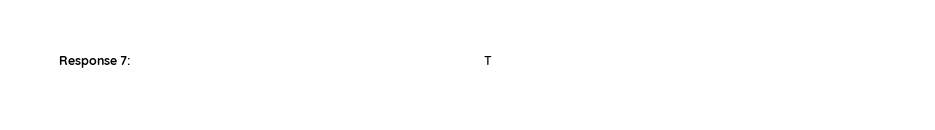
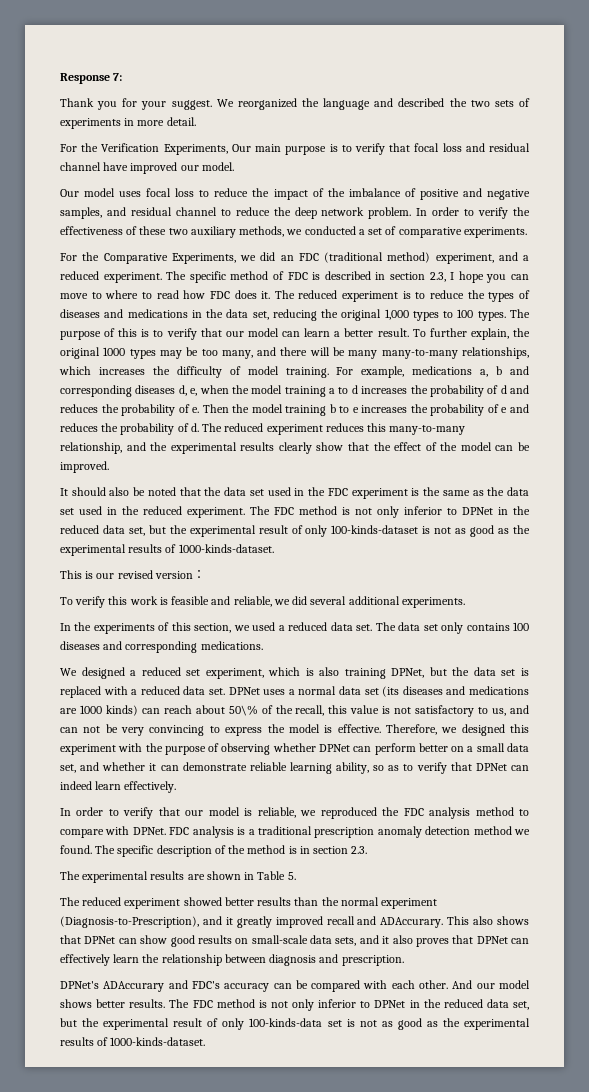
[484,56,492,65] T -> [60,98,531,110] [60,117,196,129] [60,143,531,155] [60,162,234,174] [60,188,530,200] [60,207,530,219] [60,226,527,238] [60,252,529,264] [60,271,530,283] [60,290,530,302] [60,309,530,321] [60,328,530,340] [60,347,530,359] [59,366,530,378] [60,385,529,397] [60,404,529,416] [60,423,466,435] [60,442,530,454] [60,461,109,473] [60,487,530,499] [60,506,530,518] [60,525,530,537] [60,544,274,556] [60,570,205,579] [60,596,465,608] [60,622,529,634] [60,641,263,653] [60,667,529,679] [60,686,530,698] [60,705,529,717] [60,724,529,736] [60,743,529,755] [60,762,529,774] [60,781,177,793] [60,807,529,819] [60,826,530,838] [60,845,368,857] [60,871,296,883] [60,897,438,909] [60,916,529,928] [60,935,529,947] [60,954,404,966] [60,980,531,992] [60,999,529,1011] [60,1018,530,1030] [60,1037,206,1046] Thank you for your suggest. We reorganized the language and described the two sets of experiments in more detail. // For the Verification Experiments, Our main purpose is to verify that focal loss and residual channel have improved our model. // Our model uses focal loss to reduce the impact of the imbalance of positive and negative samples, and residual channel to reduce the deep network problem. In order to verify the effectiveness of these two auxiliary methods, we conducted a set of comparative experiments. // For the Comparative Experiments, we did an FDC (traditional method) experiment, and a reduced experiment. The specific method of FDC is described in section 2.3, I hope you can move to where to read how FDC does it. The reduced experiment is to reduce the types of diseases and medications in the data set, reducing the original 1,000 types to 100 types. The purpose of this is to verify that our model can learn a better result. To further explain, the original 1000 types may be too many, and there will be many many-to-many relationships, which increases the difficulty of model training. For example, medications a, b and corresponding diseases d, e, when the model training a to d increases the probability of d and reduces the probability of e. Then the model training b to e increases the probability of e and reduces the probability of d. The reduced experiment reduces this many-to-many relationship, and the experimental results clearly show that the effect of the model can be improved. // It should also be noted that the data set used in the FDC experiment is the same as the data set used in the reduced experiment. The FDC method is not only inferior to DPNet in the reduced data set, but the experimental result of only 100-kinds-dataset is not as good as the experimental results of 1000-kinds-dataset. // This is our revised version： // To verify this work is feasible and reliable, we did several additional experiments. // In the experiments of this section, we used a reduced data set. The data set only contains 100 diseases and corresponding medications. // We designed a reduced set experiment, which is also training DPNet, but the data set is replaced with a reduced data set. DPNet uses a normal data set (its diseases and medications are 1000 kinds) can reach about 50\% of the recall, this value is not satisfactory to us, and can not be very convincing to express the model is effective. Therefore, we designed this experiment with the purpose of observing whether DPNet can perform better on a small data set, and whether it can demonstrate reliable learning ability, so as to verify that DPNet can indeed learn effectively. // In order to verify that our model is reliable, we reproduced the FDC analysis method to compare with DPNet. FDC analysis is a traditional prescription anomaly detection method we found. The specific description of the method is in section 2.3. // The experimental results are shown in Table 5. // The reduced experiment showed better results than the normal experiment (Diagnosis-to-Prescription), and it greatly improved recall and ADAccurary. This also shows that DPNet can show good results on small-scale data sets, and it also proves that DPNet can effectively learn the relationship between diagnosis and prescription. // DPNet's ADAccurary and FDC's accuracy can be compared with each other. And our model shows better results. The FDC method is not only inferior to DPNet in the reduced data set, but the experimental result of only 100-kinds-data set is not as good as the experimental results of 1000-kinds-dataset.

